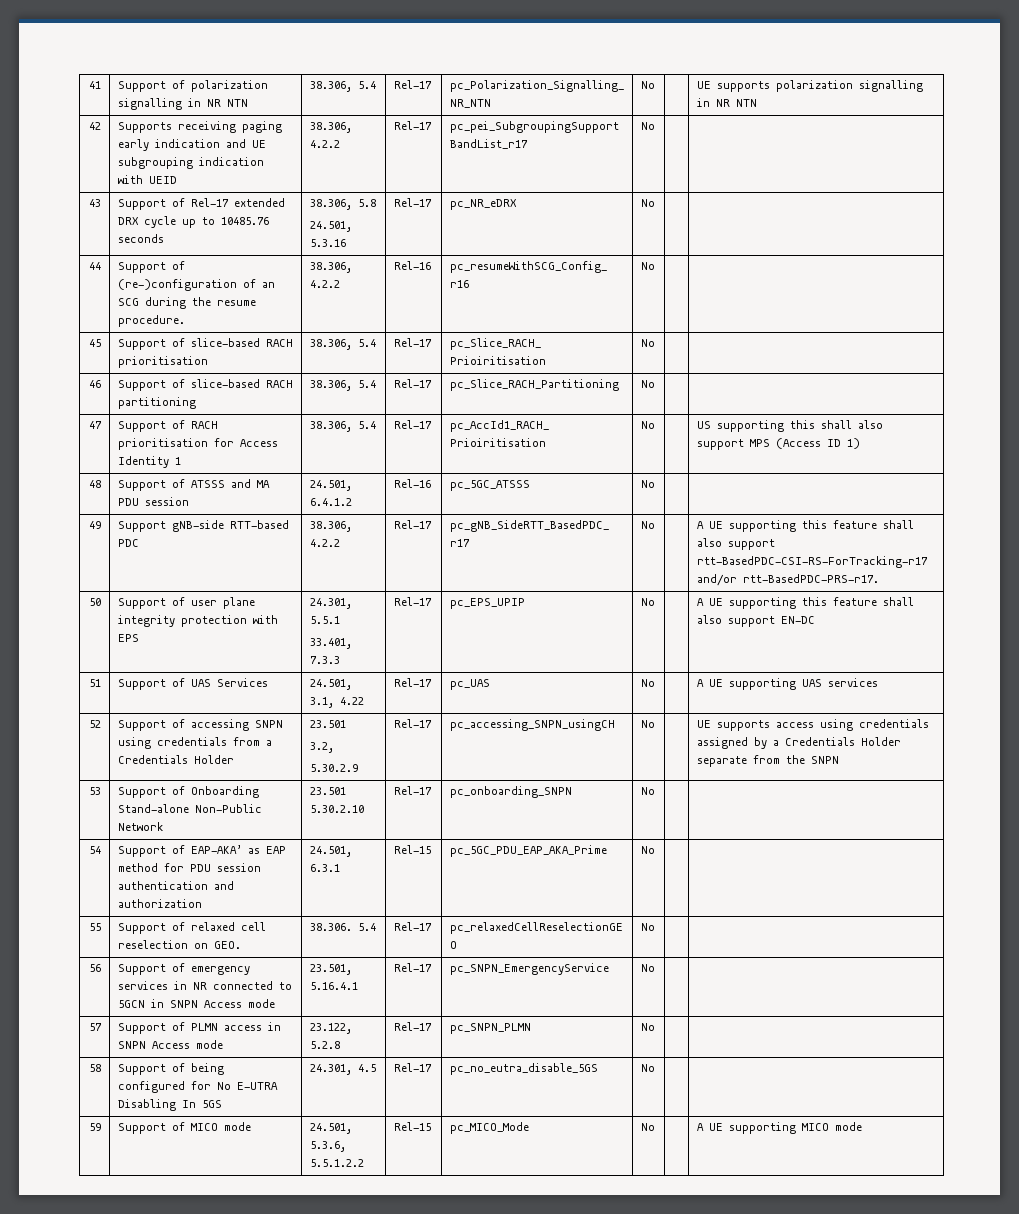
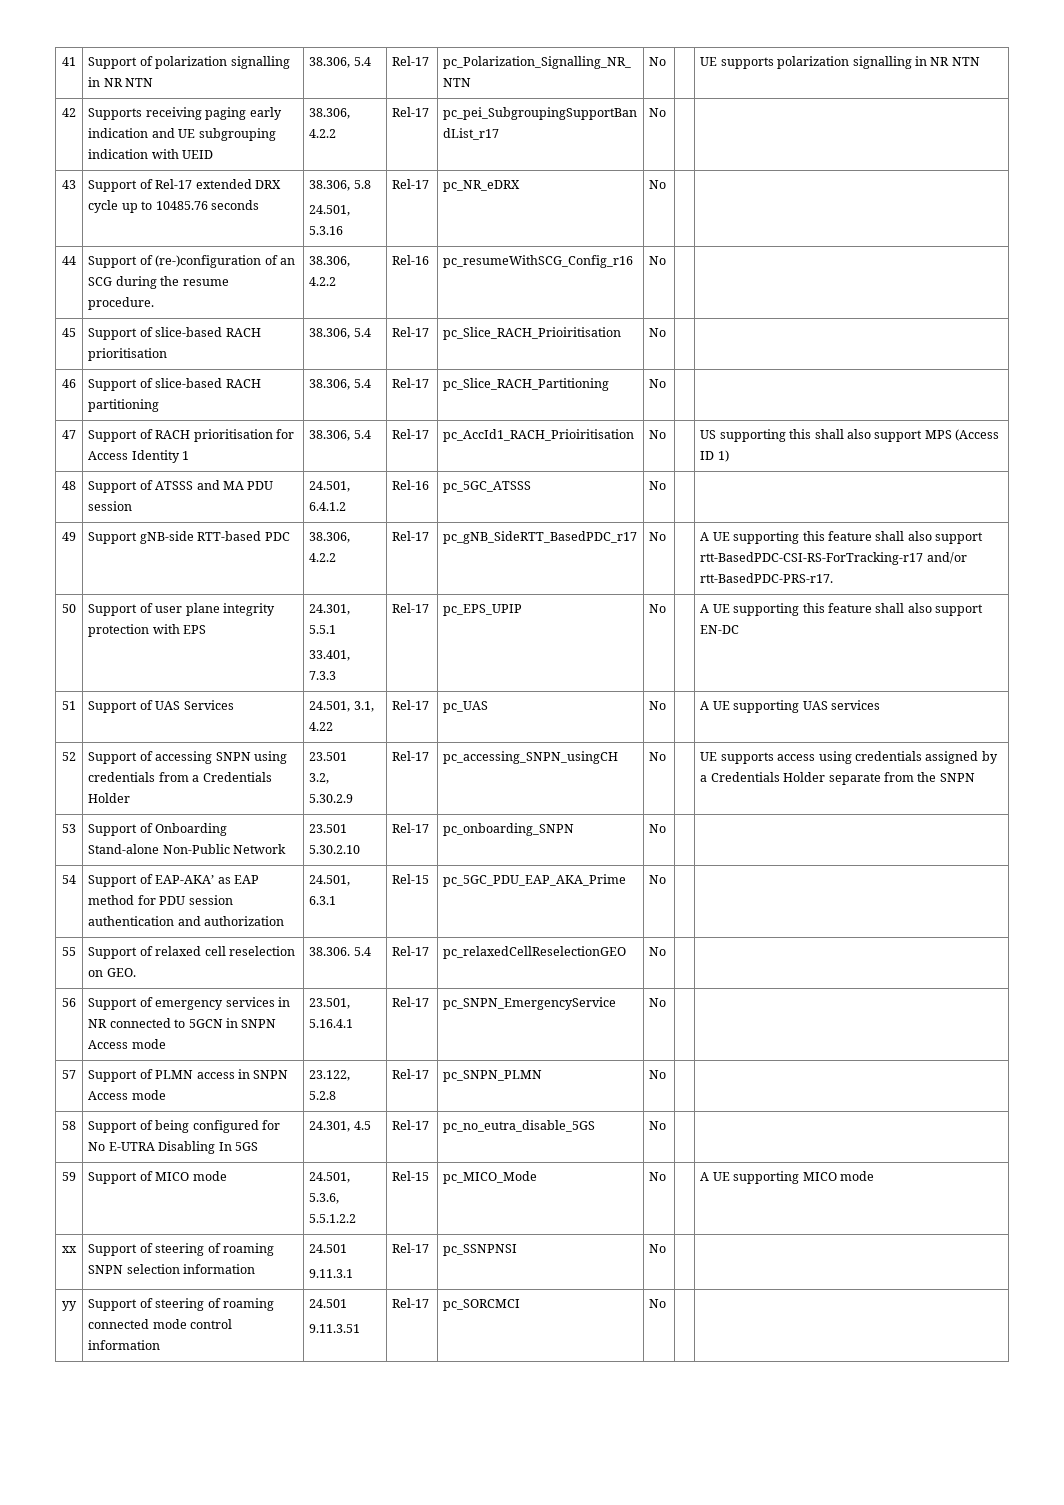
(862, 1126) none -> [62,1246,77,1253] [88,1243,274,1256] [88,1264,256,1274] [309,1244,348,1253] [309,1269,354,1278] [392,1243,430,1253] [443,1244,518,1256] [649,1244,667,1253] [62,1301,77,1311] [88,1298,274,1311] [88,1319,233,1329] [88,1340,161,1350] [309,1299,348,1308] [309,1324,361,1333] [392,1298,430,1308] [443,1299,521,1311] [649,1299,667,1308] // xx | Support of steering of roaming SNPN selection information | 24.501 // 9.11.3.1 | Rel-17 | pc_SSNPNSI | No | | // yy | Support of steering of roaming connected mode control information | 24.501 // 9.11.3.51 | Rel-17 | pc_SORCMCI | No | |

